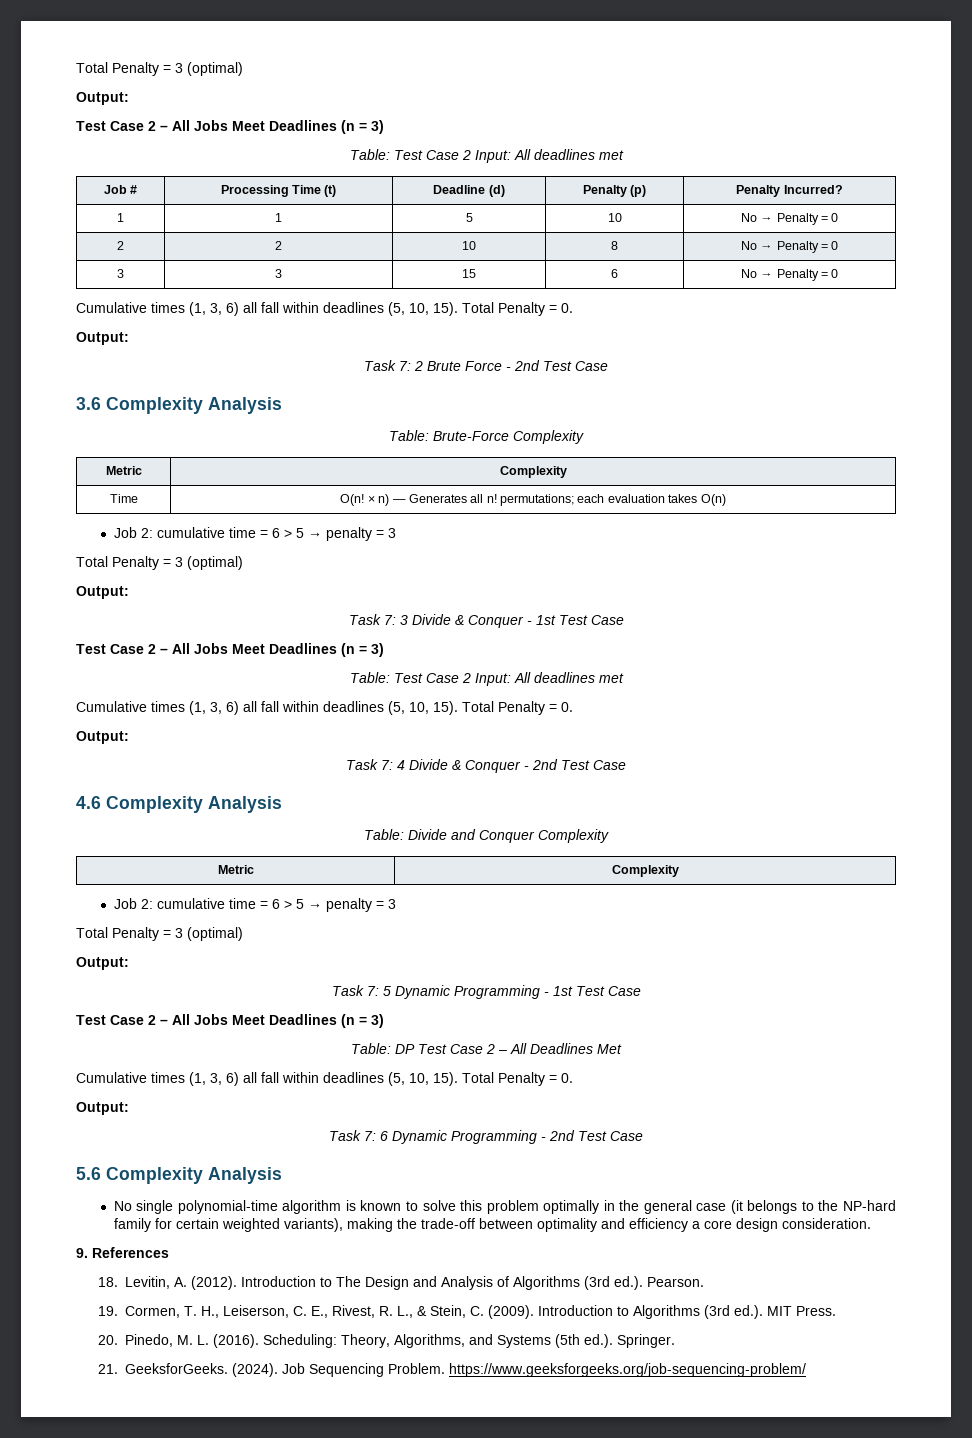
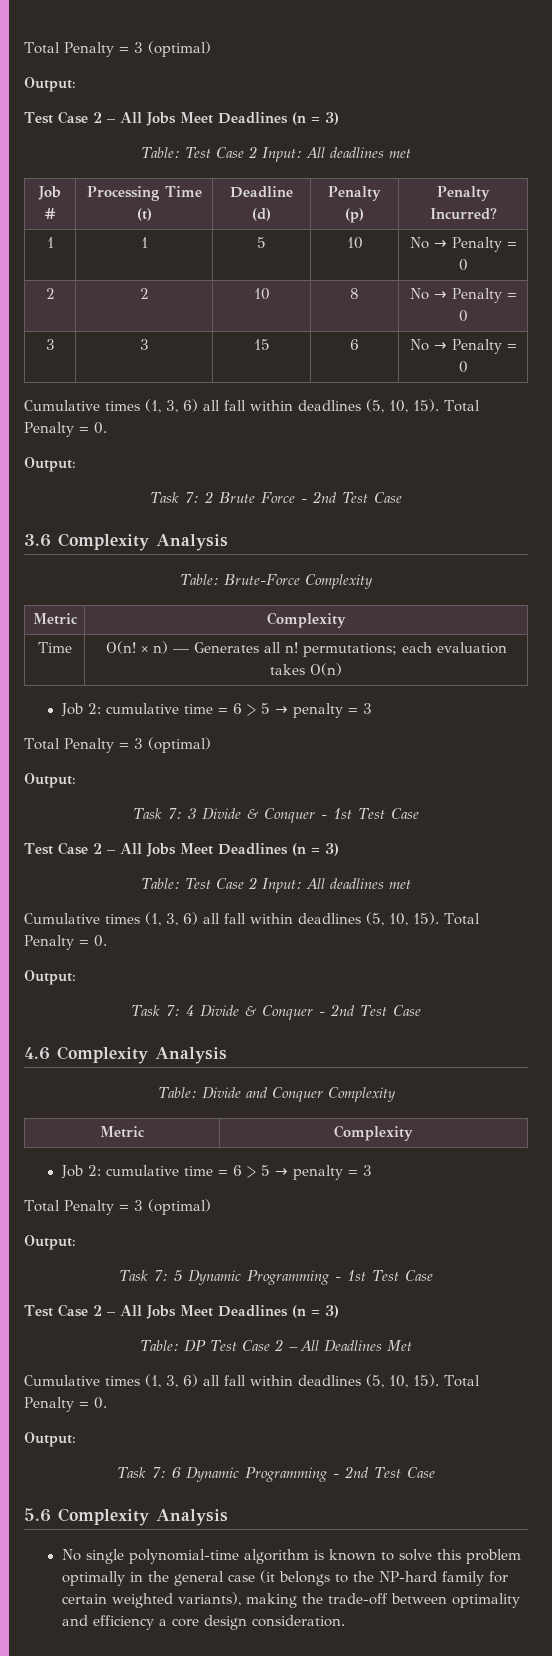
[76,1247,169,1258] [98,1276,705,1290] [98,1305,837,1319] [98,1334,676,1348] [98,1363,807,1377] // 9. References // 18. Levitin, A. (2012). Introduction to The Design and Analysis of Algorithms (3rd ed.). Pearson. // 19. Cormen, T. H., Leiserson, C. E., Rivest, R. L., & Stein, C. (2009). Introduction to Algorithms (3rd ed.). MIT Press. // 20. Pinedo, M. L. (2016). Scheduling: Theory, Algorithms, and Systems (5th ed.). Springer. // 21. GeeksforGeeks. (2024). Job Sequencing Problem. https://www.geeksforgeeks.org/job-sequencing-problem/ -> (345, 1621) none

